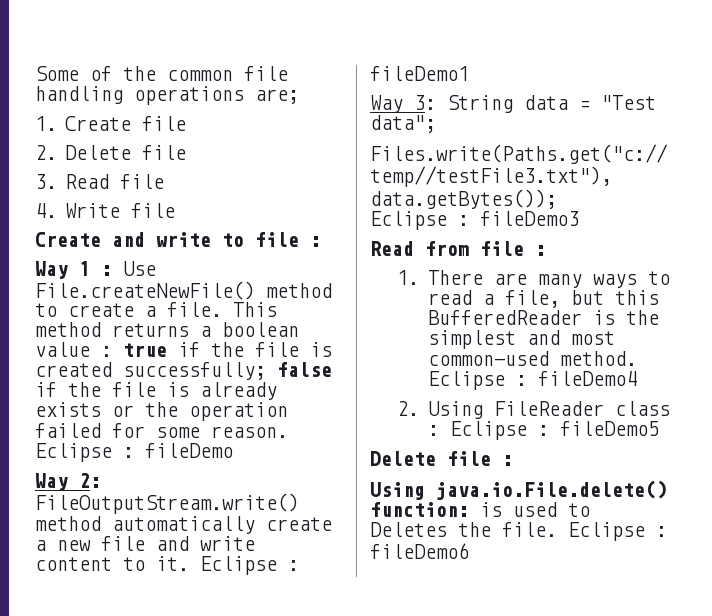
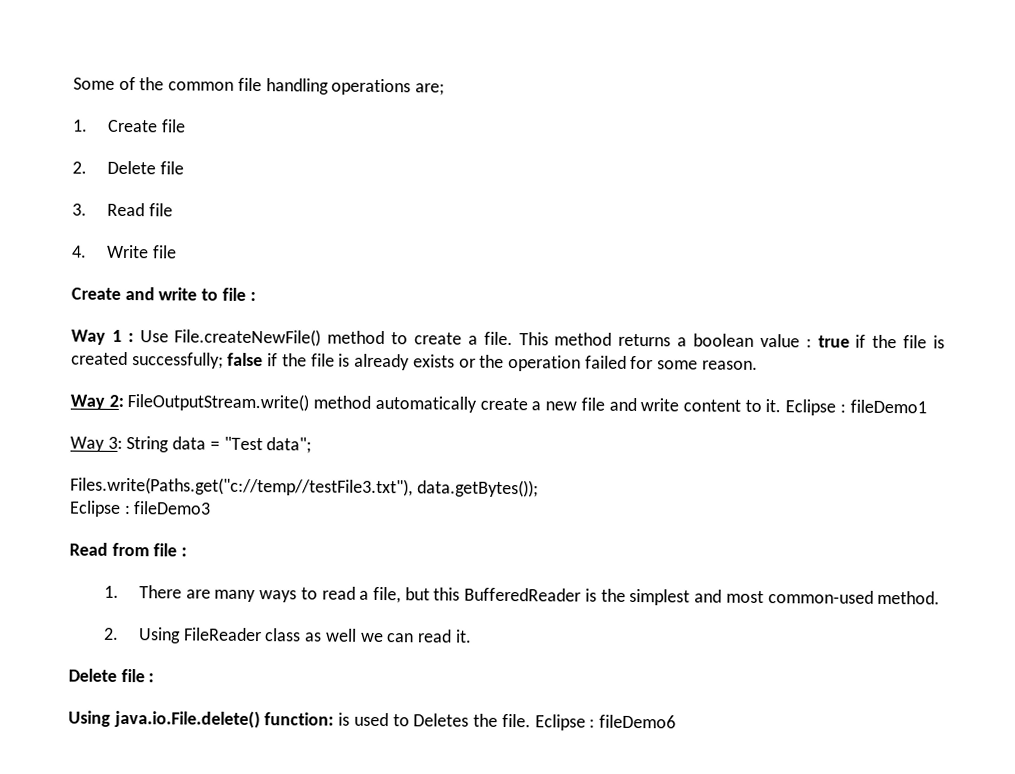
[35,443,233,462] Eclipse : fileDemo -> (758, 365) none
[427,371,637,390] Eclipse : fileDemo4 -> (941, 597) none
[427,421,659,440] : Eclipse : fileDemo5 -> [304,628,472,643] as well we can read it.

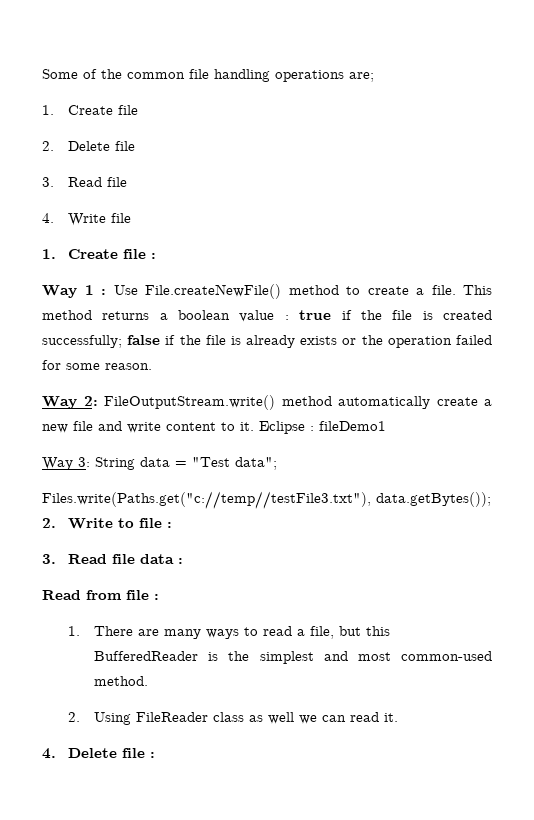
[71,286,219,301] Create and write to -> [42,249,119,259] 1. Create
[69,500,212,517] Eclipse : fileDemo3 -> [42,518,173,529] [42,554,184,564] 2. Write to file : // 3. Read file data :
(472, 636) none -> [42,748,56,759] 4.
[68,709,676,731] // Using java.io.File.delete() function: is used to Deletes the file. Eclipse : fileDemo6 -> (156, 755) none

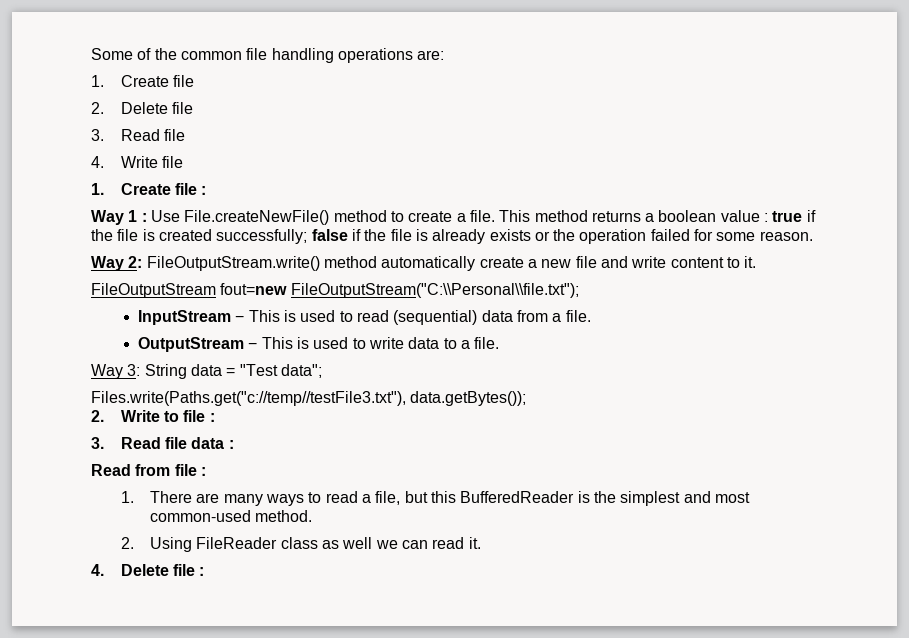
[349,72,374,82] are; -> [417,50,445,60] are:
[259,421,386,434] Eclipse : fileDemo1 -> [91,283,579,298] [138,310,591,325] [138,337,500,352] // FileOutputStream fout=new FileOutputStream("C:\\Personal\\file.txt"); // InputStream − This is used to read (sequential) data from a file. // OutputStream − This is used to write data to a file.

